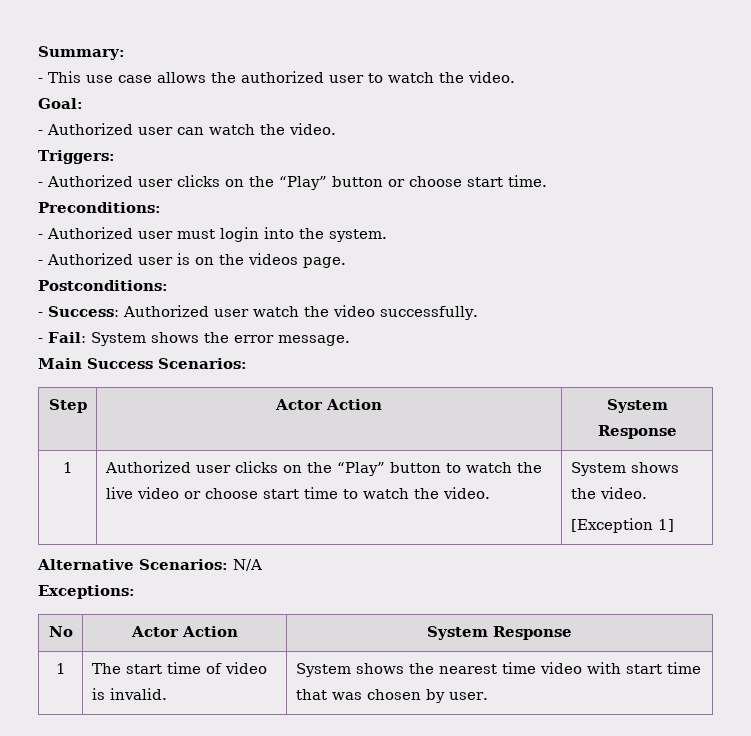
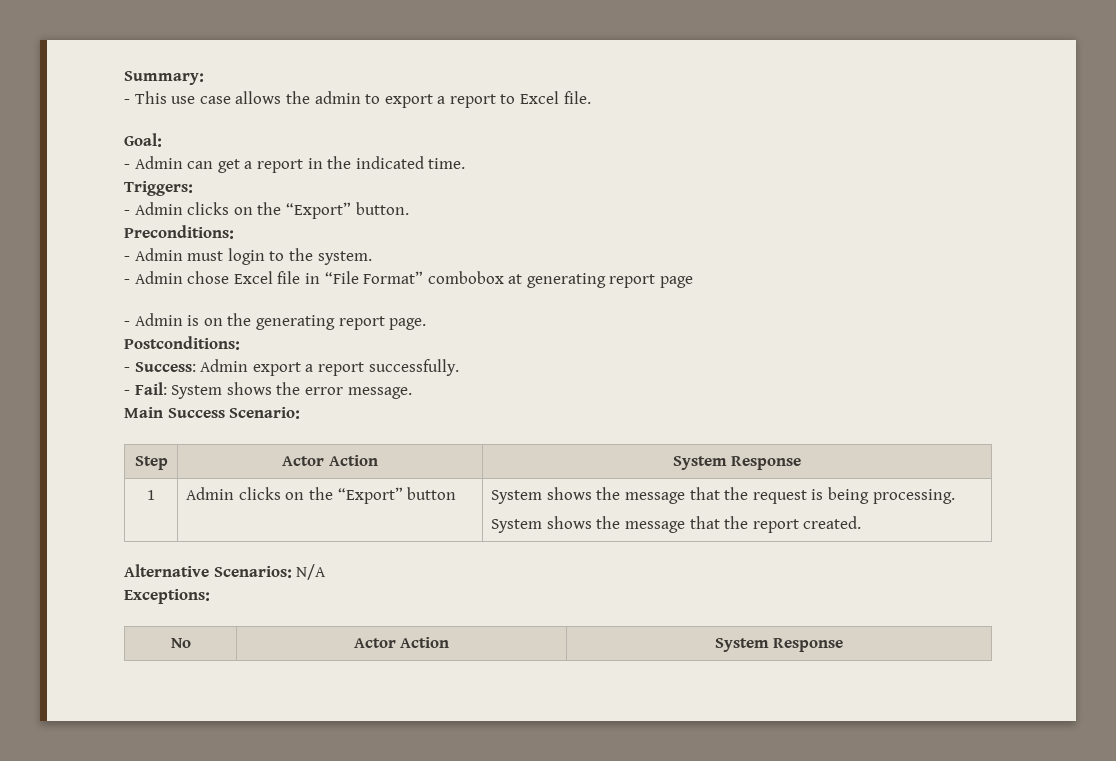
[241,71,515,83] [38,98,83,109] [38,123,336,135] authorized user to watch the video. // Goal: // - Authorized user can watch the video. -> [314,91,591,108] [124,133,162,147] [124,156,466,173] admin to export a report to Excel file. // Goal: // - Admin can get a report in the indicated time.
[47,175,547,190] Authorized user clicks on the “Play” button or choose start time. -> [134,202,409,219] Admin clicks on the “Export” button.
[47,227,173,239] Authorized user -> [134,248,183,261] Admin
[264,227,294,239] into -> [269,251,285,261] to
[47,253,173,265] Authorized user -> [134,271,694,288] [124,313,183,326] Admin chose Excel file in “File Format” combobox at generating report page // - Admin
[248,253,298,265] videos -> [255,315,385,330] generating report
[123,305,375,317] Authorized user watch the video -> [200,359,364,376] Admin export a report
[158,358,247,369] Scenarios: -> [229,407,301,419] Scenario:
[104,461,542,476] [105,487,490,499] [570,462,679,476] [570,487,647,499] [570,518,674,533] Authorized user clicks on the “Play” button to watch the live video or choose start time to watch the video. | System shows the video. // [Exception 1] -> [186,487,457,504] [491,487,955,504] [491,516,862,533] Admin clicks on the “Export” button | System shows the message that the request is being processing. // System shows the message that the report created.
[55,663,66,674] [91,662,267,674] [91,688,167,700] [295,662,701,677] [295,689,488,703] // 1 | The start time of video is invalid. | System shows the nearest time video with start time that was chosen by user. -> (844, 645) none

